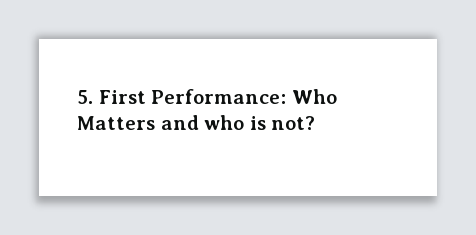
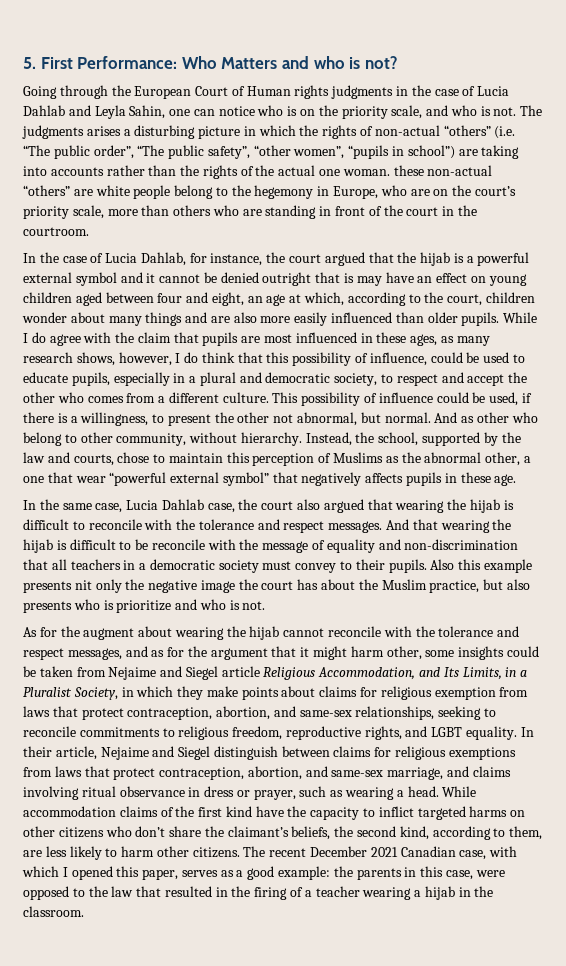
(316, 123) none -> [23,85,510,99] [23,105,543,119] [22,125,516,139] [23,145,520,159] [23,165,493,179] [23,185,516,199] [23,205,477,219] [23,227,89,236] [23,252,530,266] [23,272,527,286] [23,292,535,306] [22,312,538,326] [23,332,490,346] [23,352,525,366] [23,372,528,386] [23,392,532,406] [23,412,538,426] [23,432,521,446] [23,452,531,466] [23,472,517,486] [23,499,514,513] [23,519,512,533] [23,539,519,553] [23,559,532,573] [23,579,530,593] [23,599,266,613] [23,626,520,640] [23,646,539,660] [23,666,528,680] [23,686,529,700] [23,706,497,720] [23,726,534,740] [23,746,516,760] [23,766,511,780] [23,786,477,800] [23,806,526,820] [23,826,543,840] [23,846,518,860] [22,866,505,880] [23,886,494,900] [23,906,84,917] // Going through the European Court of Human rights judgments in the case of Lucia Dahlab and Leyla Sahin, one can notice who is on the priority scale, and who is not. The judgments arises a disturbing picture in which the rights of non-actual “others” (i.e. “The public order”, “The public safety”, “other women”, “pupils in school”) are taking into accounts rather than the rights of the actual one woman. these non-actual “others” are white people belong to the hegemony in Europe, who are on the court’s priority scale, more than others who are standing in front of the court in the courtroom. // In the case of Lucia Dahlab, for instance, the court argued that the hijab is a powerful external symbol and it cannot be denied outright that is may have an effect on young children aged between four and eight, an age at which, according to the court, children wonder about many things and are also more easily influenced than older pupils. While I do agree with the claim that pupils are most influenced in these ages, as many research shows, however, I do think that this possibility of influence, could be used to educate pupils, especially in a plural and democratic society, to respect and accept the other who comes from a different culture. This possibility of influence could be used, if there is a willingness, to present the other not abnormal, but normal. And as other who belong to other community, without hierarchy. Instead, the school, supported by the law and courts, chose to maintain this perception of Muslims as the abnormal other, a one that wear “powerful external symbol” that negatively affects pupils in these age. // In the same case, Lucia Dahlab case, the court also argued that wearing the hijab is difficult to reconcile with the tolerance and respect messages. And that wearing the hijab is difficult to be reconcile with the message of equality and non-discrimination that all teachers in a democratic society must convey to their pupils. Also this example presents nit only the negative image the court has about the Muslim practice, but also presents who is prioritize and who is not. // As for the augment about wearing the hijab cannot reconcile with the tolerance and respect messages, and as for the argument that it might harm other, some insights could be taken from Nejaime and Siegel article Religious Accommodation, and Its Limits, in a Pluralist Society, in which they make points about claims for religious exemption from laws that protect contraception, abortion, and same-sex relationships, seeking to reconcile commitments to religious freedom, reproductive rights, and LGBT equality. In their article, Nejaime and Siegel distinguish between claims for religious exemptions from laws that protect contraception, abortion, and same-sex marriage, and claims involving ritual observance in dress or prayer, such as wearing a head. While accommodation claims of the first kind have the capacity to inflict targeted harms on other citizens who don’t share the claimant’s beliefs, the second kind, according to them, are less likely to harm other citizens. The recent December 2021 Canadian case, with which I opened this paper, serves as a good example: the parents in this case, were opposed to the law that resulted in the firing of a teacher wearing a hijab in the classroom.

